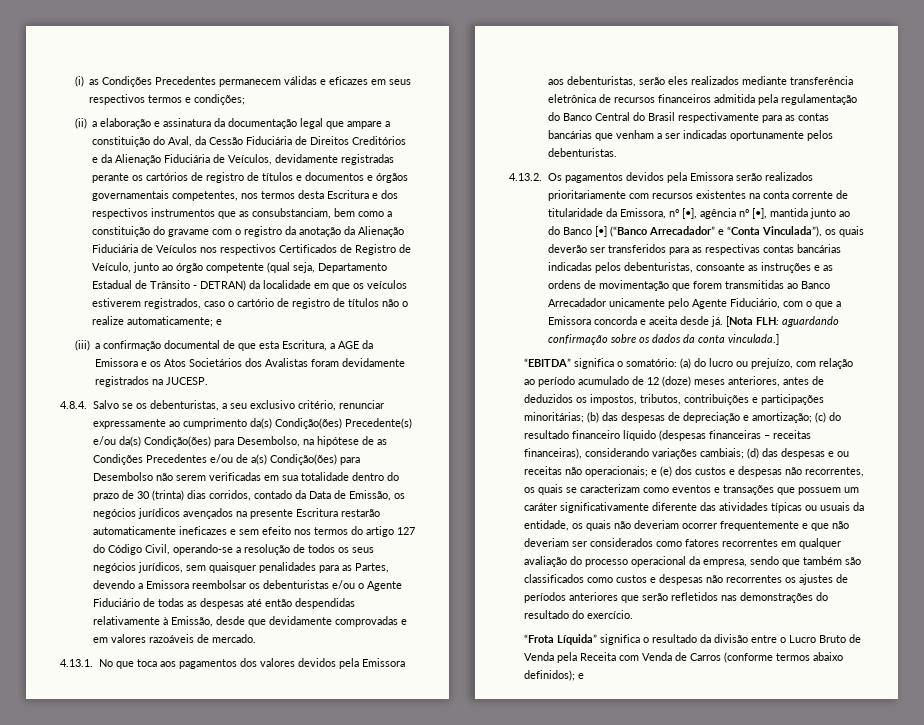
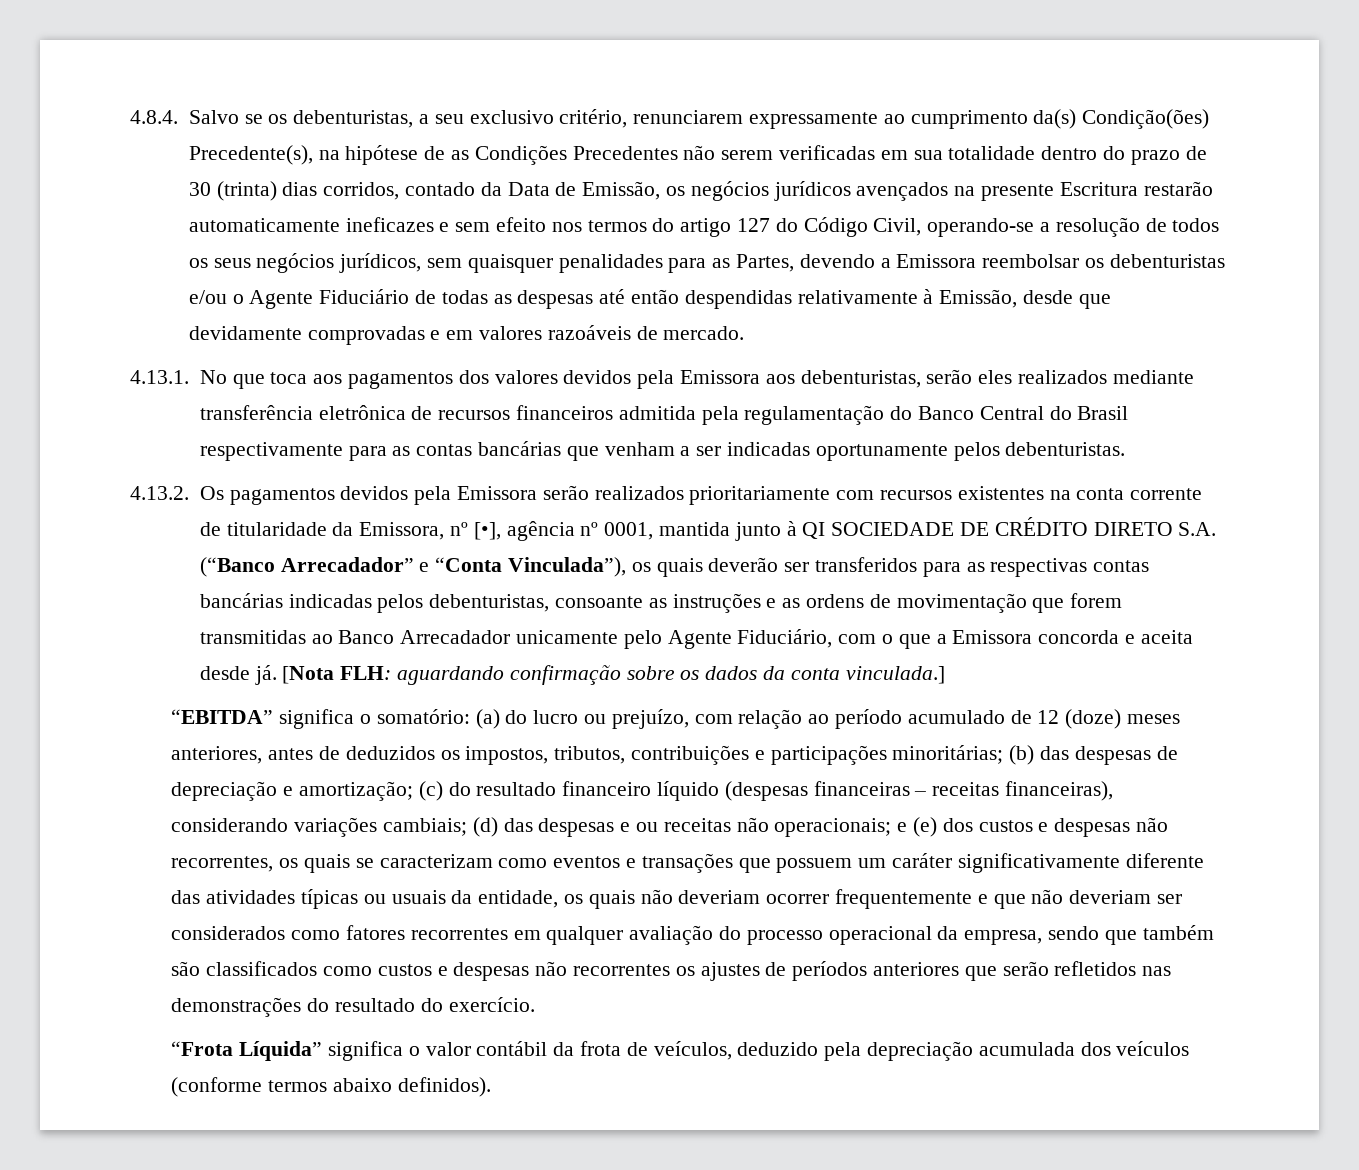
[74,76,412,87] [89,94,246,105] [74,118,391,129] [92,136,407,147] [92,154,395,165] [92,172,409,183] [92,190,399,201] [92,208,393,219] [92,226,405,237] [92,244,412,255] [92,262,388,273] [92,280,408,291] [92,298,409,309] [92,316,223,327] [74,340,374,351] [95,358,406,367] [95,376,209,387] (i) as Condições Precedentes permanecem válidas e eficazes em seus respectivos termos e condições; // (ii) a elaboração e assinatura da documentação legal que ampare a constituição do Aval, da Cessão Fiduciária de Direitos Creditórios e da Alienação Fiduciária de Veículos, devidamente registradas perante os cartórios de registro de títulos e documentos e órgãos governamentais competentes, nos termos desta Escritura e dos respectivos instrumentos que as consubstanciam, bem como a constituição do gravame com o registro da anotação da Alienação Fiduciária de Veículos nos respectivos Certificados de Registro de Veículo, junto ao órgão competente (qual seja, Departamento Estadual de Trânsito - DETRAN) da localidade em que os veículos estiverem registrados, caso o cartório de registro de títulos não o realize automaticamente; e // (iii) a confirmação documental de que esta Escritura, a AGE da Emissora e os Atos Societários dos Avalistas foram devidamente registrados na JUCESP. // -> (130, 117) none
[338,400,384,409] renunciar -> [633,110,744,124] renunciarem
[344,418,412,429] [92,436,300,447] Precedente(s) e/ou da(s) Condição(ões) para Desembolso, -> [188,145,313,165] Precedente(s),
[209,454,360,465] [92,472,153,481] e/ou de a(s) Condição(ões) para Desembolso -> (678, 153) none
[751,208,767,219] [•], -> [604,522,654,540] 0001,
[838,211,850,217] [547,226,607,237] ao do Banco [•] -> [786,517,1217,539] à QI SOCIEDADE DE CRÉDITO DIRETO S.A.
[651,634,861,643] [523,652,721,663] resultado da divisão entre o Lucro Bruto de Venda pela Receita com Venda de Carros -> [425,1041,1190,1061] valor contábil da frota de veículos, deduzido pela depreciação acumulada dos veículos
[523,670,584,681] definidos); e -> [397,1077,491,1097] definidos).

